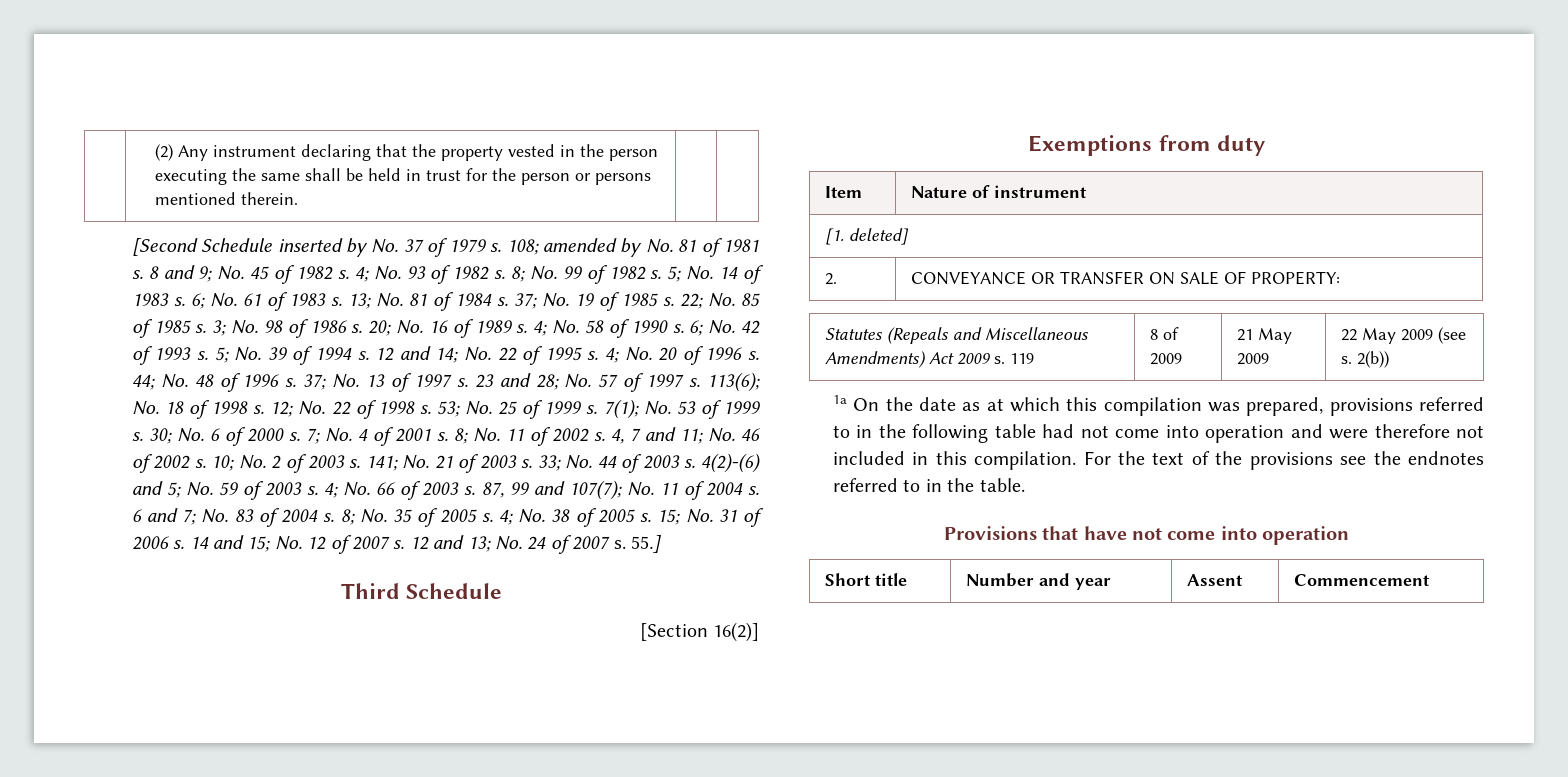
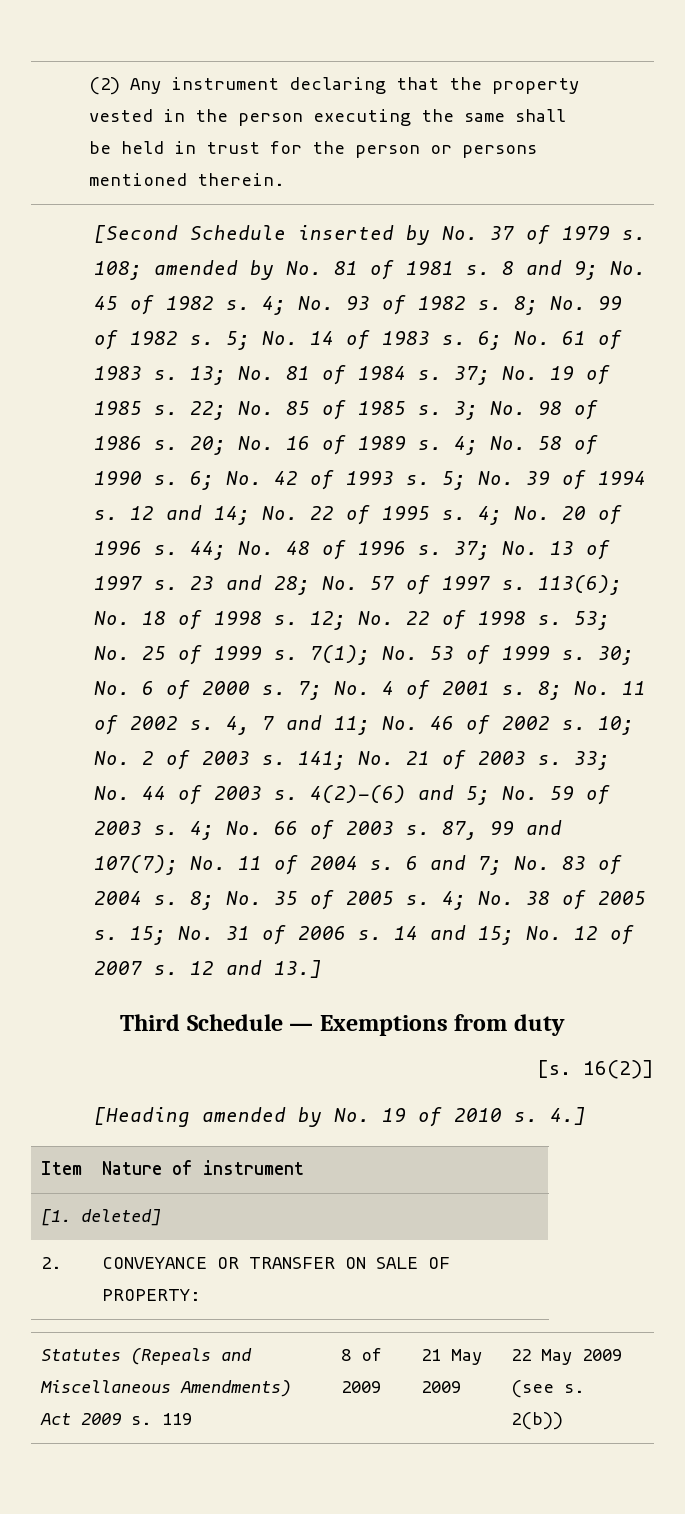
[467,535,661,554] 13; No. 24 of 2007 s. 55.] -> [273,960,322,978] 13.]
[639,622,759,642] // [Section 16(2)] // -> [289,1023,314,1031] —
(1265, 145) none -> [537,1060,654,1079] [93,1107,586,1127] // [s. 16(2)] // [Heading amended by No. 19 of 2010 s. 4.]
[832,395,1484,416] [832,424,1484,443] [832,451,1485,470] [832,478,1025,492] [943,526,1350,545] [824,573,907,586] [965,573,1111,590] [1186,574,1243,586] [1293,574,1430,586] // 1a On the date as at which this compilation was prepared, provisions referred to in the following table had not come into operation and were therefore not included in this compilation. For the text of the provisions see the endnotes referred to in the table. // Provisions that have not come into operation // Short title | Number and year | Assent | Commencement -> (563, 1421) none

